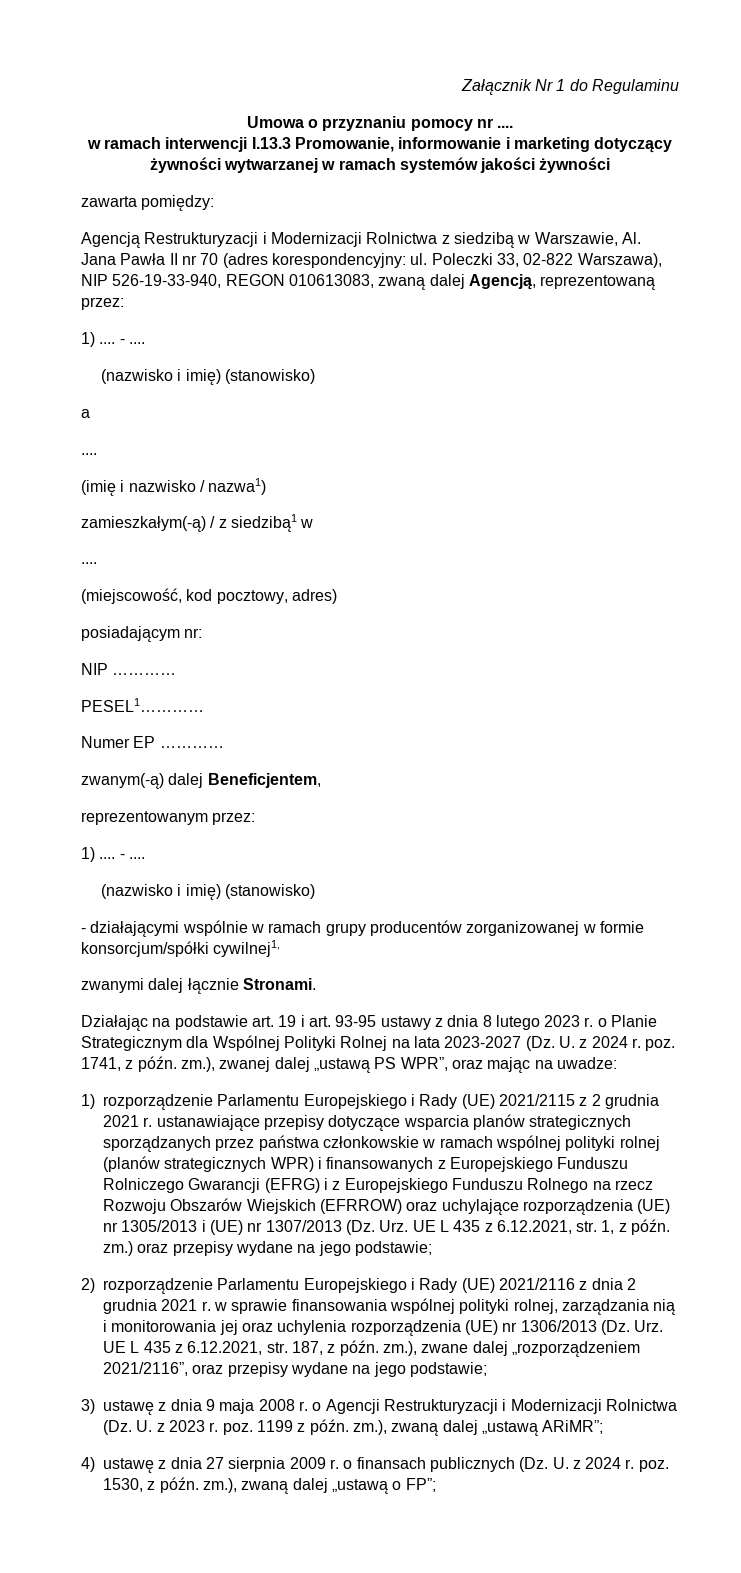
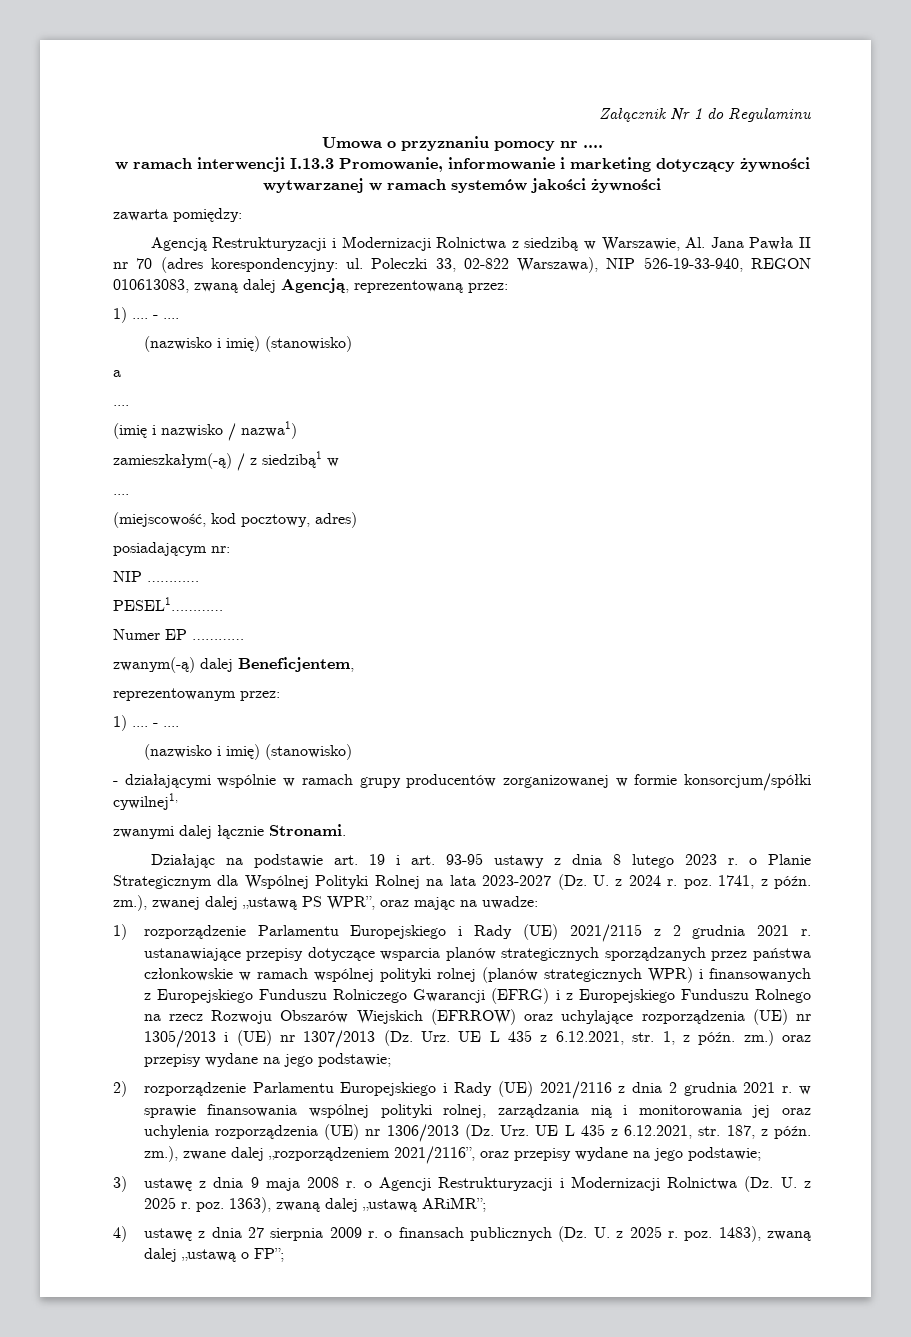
[168,1419,387,1435] 2023 r. poz. 1199 z późn. zm.), -> [143,1197,271,1213] 2025 r. poz. 1363),
[585,1457,669,1472] [103,1477,237,1493] 2024 r. poz. 1530, z późn. zm.), -> [629,1226,761,1242] 2025 r. poz. 1483),

